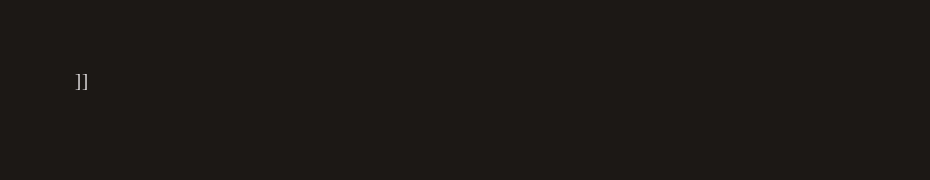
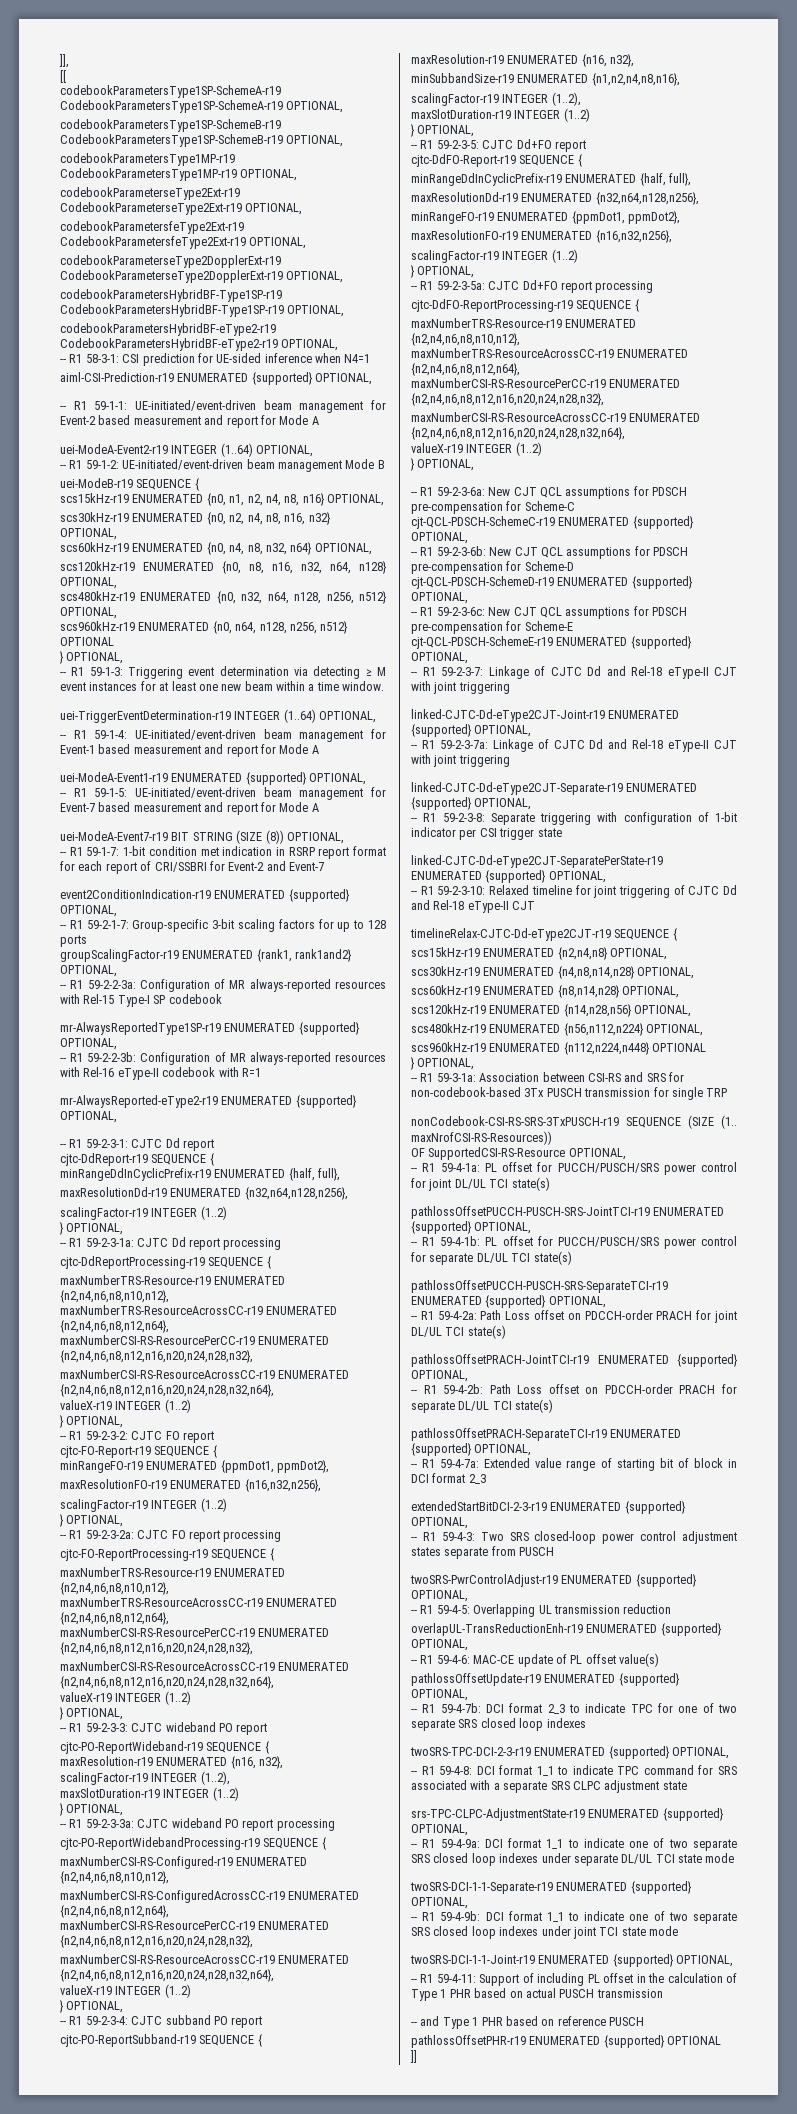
(75, 82) none -> [59,54,69,68] [60,70,66,83] [60,85,281,98] [60,100,344,113] [60,119,281,132] [60,134,344,147] [60,153,235,166] [60,168,298,181] [60,187,240,200] [60,202,303,215] [60,221,244,234] [60,236,307,249] [60,255,281,268] [60,270,344,283] [60,289,282,302] [60,304,345,317] [60,323,276,336] [60,338,339,351] [60,353,371,366] [60,372,373,385] [60,400,386,413] [60,415,319,428] [60,443,314,457] [60,459,385,472] [60,478,199,491] [60,493,384,506] [60,512,331,525] [60,528,117,540] [60,542,372,555] [60,561,387,574] [60,577,117,589] [60,591,387,604] [60,607,117,619] [60,621,349,634] [60,637,114,646] [59,651,124,664] [60,666,386,679] [60,681,385,691] [60,709,377,723] [60,729,386,742] [60,744,319,757] [60,772,367,785] [60,787,386,800] [60,802,319,815] [60,830,344,844] [60,846,386,859] [60,861,324,874] [60,889,350,902] [60,905,117,917] [60,919,387,932] [60,935,87,947] [60,949,353,962] [60,965,117,977] [60,979,386,992] [60,994,222,1007] [60,1022,360,1035] [60,1038,117,1050] [60,1052,386,1065] [60,1067,261,1080] [60,1095,357,1108] [60,1111,117,1123] [60,1138,214,1151] [60,1153,214,1166] [60,1168,341,1181] [60,1187,348,1200] [60,1206,227,1220] [59,1222,124,1235] [60,1237,282,1250] [60,1256,271,1269] [60,1275,286,1285] [60,1290,169,1303] [60,1305,338,1315] [60,1320,169,1333] [60,1335,330,1345] [60,1350,253,1363] [60,1369,350,1379] [60,1384,274,1397] [60,1399,191,1413] [59,1415,124,1428] [60,1431,214,1443] [60,1445,217,1458] [60,1460,330,1473] [60,1479,321,1492] [60,1498,227,1512] [59,1514,124,1527] [60,1530,282,1542] [60,1548,274,1561] [60,1567,286,1577] [60,1582,169,1595] [60,1597,338,1607] [60,1612,169,1625] [60,1627,330,1637] [60,1642,253,1655] [60,1661,350,1671] [60,1676,274,1689] [60,1691,191,1705] [59,1707,124,1720] [60,1722,268,1735] [60,1741,269,1754] [60,1756,284,1769] [60,1771,230,1785] [60,1787,239,1801] [59,1803,124,1816] [60,1818,335,1831] [60,1837,326,1850] [60,1856,308,1869] [60,1871,169,1884] [60,1890,360,1903] [60,1905,169,1918] [60,1920,330,1930] [60,1935,253,1948] [60,1954,350,1964] [60,1969,274,1982] [60,1984,191,1998] [59,2000,124,2013] [60,2015,263,2028] [60,2034,262,2047] [411,54,635,67] [411,73,680,86] [411,92,581,106] [411,108,590,122] [410,124,475,137] [411,139,586,152] [411,154,582,167] [411,173,692,186] [411,192,699,205] [411,211,681,224] [411,230,672,243] [411,249,578,263] [410,265,475,278] [411,280,654,293] [411,299,639,312] [411,318,637,328] [411,333,520,346] [411,348,689,358] [411,363,520,376] [411,378,681,388] [411,393,604,406] [411,412,701,422] [411,427,625,440] [411,442,542,456] [410,458,475,471] [411,486,687,499] [411,501,575,514] [411,516,694,529] [411,532,468,544] [411,546,688,559] [411,561,574,574] [411,576,693,589] [411,592,468,604] [411,606,687,619] [411,621,573,634] [411,636,692,649] [411,652,468,664] [411,666,737,679] [411,681,510,694] [411,709,680,722] [411,724,532,737] [411,739,737,752] [411,754,510,767] [411,782,698,795] [411,797,532,810] [411,812,737,825] [411,827,562,840] [411,855,663,868] [411,870,606,883] [411,885,737,898] [411,900,536,913] [410,928,677,941] [411,947,668,960] [411,966,695,979] [411,985,680,998] [411,1004,692,1017] [411,1023,704,1036] [411,1042,707,1055] [410,1057,475,1070] [411,1072,684,1082] [411,1087,728,1100] [411,1115,737,1129] [411,1131,552,1145] [411,1147,626,1160] [411,1162,737,1175] [411,1177,550,1191] [411,1206,725,1219] [411,1221,532,1234] [411,1236,737,1249] [411,1251,572,1265] [411,1280,668,1293] [411,1295,606,1308] [411,1310,737,1323] [411,1325,506,1339] [411,1354,738,1367] [411,1370,468,1382] [411,1384,737,1394] [411,1399,554,1413] [411,1428,682,1441] [411,1443,532,1456] [411,1458,737,1471] [411,1473,486,1484] [411,1501,686,1514] [411,1517,468,1529] [411,1531,737,1544] [411,1546,555,1559] [410,1574,697,1587] [411,1590,468,1602] [411,1604,672,1617] [411,1623,722,1636] [411,1639,468,1651] [411,1653,659,1667] [411,1673,680,1686] [411,1689,468,1701] [411,1703,737,1714] [411,1718,586,1731] [410,1746,730,1759] [411,1765,737,1776] [411,1780,687,1793] [411,1808,724,1821] [411,1824,468,1836] [411,1838,737,1851] [411,1853,735,1866] [410,1881,692,1894] [411,1897,468,1909] [411,1911,737,1924] [411,1926,678,1939] [410,1954,734,1967] [411,1973,737,1986] [411,1988,663,2001] [411,2016,644,2029] [411,2035,722,2048] ]], // [[ // codebookParametersType1SP-SchemeA-r19 CodebookParametersType1SP-SchemeA-r19 OPTIONAL, // codebookParametersType1SP-SchemeB-r19 CodebookParametersType1SP-SchemeB-r19 OPTIONAL, // codebookParametersType1MP-r19 CodebookParametersType1MP-r19 OPTIONAL, // codebookParameterseType2Ext-r19 CodebookParameterseType2Ext-r19 OPTIONAL, // codebookParametersfeType2Ext-r19 CodebookParametersfeType2Ext-r19 OPTIONAL, // codebookParameterseType2DopplerExt-r19 CodebookParameterseType2DopplerExt-r19 OPTIONAL, // codebookParametersHybridBF-Type1SP-r19 CodebookParametersHybridBF-Type1SP-r19 OPTIONAL, // codebookParametersHybridBF-eType2-r19 CodebookParametersHybridBF-eType2-r19 OPTIONAL, // -- R1 58-3-1: CSI prediction for UE-sided inference when N4=1 // aiml-CSI-Prediction-r19 ENUMERATED {supported} OPTIONAL, // -- R1 59-1-1: UE-initiated/event-driven beam management for Event-2 based measurement and report for Mode A // uei-ModeA-Event2-r19 INTEGER (1..64) OPTIONAL, // -- R1 59-1-2: UE-initiated/event-driven beam management Mode B // uei-ModeB-r19 SEQUENCE { // scs15kHz-r19 ENUMERATED {n0, n1, n2, n4, n8, n16} OPTIONAL, // scs30kHz-r19 ENUMERATED {n0, n2, n4, n8, n16, n32} OPTIONAL, // scs60kHz-r19 ENUMERATED {n0, n4, n8, n32, n64} OPTIONAL, // scs120kHz-r19 ENUMERATED {n0, n8, n16, n32, n64, n128} OPTIONAL, // scs480kHz-r19 ENUMERATED {n0, n32, n64, n128, n256, n512} OPTIONAL, // scs960kHz-r19 ENUMERATED {n0, n64, n128, n256, n512} OPTIONAL // } OPTIONAL, // -- R1 59-1-3: Triggering event determination via detecting ≥ M event instances for at least one new beam within a time window. // uei-TriggerEventDetermination-r19 INTEGER (1..64) OPTIONAL, // -- R1 59-1-4: UE-initiated/event-driven beam management for Event-1 based measurement and report for Mode A // uei-ModeA-Event1-r19 ENUMERATED {supported} OPTIONAL, // -- R1 59-1-5: UE-initiated/event-driven beam management for Event-7 based measurement and report for Mode A // uei-ModeA-Event7-r19 BIT STRING (SIZE (8)) OPTIONAL, // -- R1 59-1-7: 1-bit condition met indication in RSRP report format for each report of CRI/SSBRI for Event-2 and Event-7 // event2ConditionIndication-r19 ENUMERATED {supported} OPTIONAL, // -- R1 59-2-1-7: Group-specific 3-bit scaling factors for up to 128 ports // groupScalingFactor-r19 ENUMERATED {rank1, rank1and2} OPTIONAL, // -- R1 59-2-2-3a: Configuration of MR always-reported resources with Rel-15 Type-I SP codebook // mr-AlwaysReportedType1SP-r19 ENUMERATED {supported} OPTIONAL, // -- R1 59-2-2-3b: Configuration of MR always-reported resources with Rel-16 eType-II codebook with R=1 // mr-AlwaysReported-eType2-r19 ENUMERATED {supported} OPTIONAL, // -- R1 59-2-3-1: CJTC Dd report // cjtc-DdReport-r19 SEQUENCE { // minRangeDdInCyclicPrefix-r19 ENUMERATED {half, full}, // maxResolutionDd-r19 ENUMERATED {n32,n64,n128,n256}, // scalingFactor-r19 INTEGER (1..2) // } OPTIONAL, // -- R1 59-2-3-1a: CJTC Dd report processing // cjtc-DdReportProcessing-r19 SEQUENCE { // maxNumberTRS-Resource-r19 ENUMERATED {n2,n4,n6,n8,n10,n12}, // maxNumberTRS-ResourceAcrossCC-r19 ENUMERATED {n2,n4,n6,n8,n12,n64}, // maxNumberCSI-RS-ResourcePerCC-r19 ENUMERATED {n2,n4,n6,n8,n12,n16,n20,n24,n28,n32}, // maxNumberCSI-RS-ResourceAcrossCC-r19 ENUMERATED {n2,n4,n6,n8,n12,n16,n20,n24,n28,n32,n64}, // valueX-r19 INTEGER (1..2) // } OPTIONAL, // -- R1 59-2-3-2: CJTC FO report // cjtc-FO-Report-r19 SEQUENCE { // minRangeFO-r19 ENUMERATED {ppmDot1, ppmDot2}, // maxResolutionFO-r19 ENUMERATED {n16,n32,n256}, // scalingFactor-r19 INTEGER (1..2) // } OPTIONAL, // -- R1 59-2-3-2a: CJTC FO report processing // cjtc-FO-ReportProcessing-r19 SEQUENCE { // maxNumberTRS-Resource-r19 ENUMERATED {n2,n4,n6,n8,n10,n12}, // maxNumberTRS-ResourceAcrossCC-r19 ENUMERATED {n2,n4,n6,n8,n12,n64}, // maxNumberCSI-RS-ResourcePerCC-r19 ENUMERATED {n2,n4,n6,n8,n12,n16,n20,n24,n28,n32}, // maxNumberCSI-RS-ResourceAcrossCC-r19 ENUMERATED {n2,n4,n6,n8,n12,n16,n20,n24,n28,n32,n64}, // valueX-r19 INTEGER (1..2) // } OPTIONAL, // -- R1 59-2-3-3: CJTC wideband PO report // cjtc-PO-ReportWideband-r19 SEQUENCE { // maxResolution-r19 ENUMERATED {n16, n32}, // scalingFactor-r19 INTEGER (1..2), // maxSlotDuration-r19 INTEGER (1..2) // } OPTIONAL, // -- R1 59-2-3-3a: CJTC wideband PO report processing // cjtc-PO-ReportWidebandProcessing-r19 SEQUENCE { // maxNumberCSI-RS-Configured-r19 ENUMERATED {n2,n4,n6,n8,n10,n12}, // maxNumberCSI-RS-ConfiguredAcrossCC-r19 ENUMERATED {n2,n4,n6,n8,n12,n64}, // maxNumberCSI-RS-ResourcePerCC-r19 ENUMERATED {n2,n4,n6,n8,n12,n16,n20,n24,n28,n32}, // maxNumberCSI-RS-ResourceAcrossCC-r19 ENUMERATED {n2,n4,n6,n8,n12,n16,n20,n24,n28,n32,n64}, // valueX-r19 INTEGER (1..2) // } OPTIONAL, // -- R1 59-2-3-4: CJTC subband PO report // cjtc-PO-ReportSubband-r19 SEQUENCE { // maxResolution-r19 ENUMERATED {n16, n32}, // minSubbandSize-r19 ENUMERATED {n1,n2,n4,n8,n16}, // scalingFactor-r19 INTEGER (1..2), // maxSlotDuration-r19 INTEGER (1..2) // } OPTIONAL, // -- R1 59-2-3-5: CJTC Dd+FO report // cjtc-DdFO-Report-r19 SEQUENCE { // minRangeDdInCyclicPrefix-r19 ENUMERATED {half, full}, // maxResolutionDd-r19 ENUMERATED {n32,n64,n128,n256}, // minRangeFO-r19 ENUMERATED {ppmDot1, ppmDot2}, // maxResolutionFO-r19 ENUMERATED {n16,n32,n256}, // scalingFactor-r19 INTEGER (1..2) // } OPTIONAL, // -- R1 59-2-3-5a: CJTC Dd+FO report processing // cjtc-DdFO-ReportProcessing-r19 SEQUENCE { // maxNumberTRS-Resource-r19 ENUMERATED {n2,n4,n6,n8,n10,n12}, // maxNumberTRS-ResourceAcrossCC-r19 ENUMERATED {n2,n4,n6,n8,n12,n64}, // maxNumberCSI-RS-ResourcePerCC-r19 ENUMERATED {n2,n4,n6,n8,n12,n16,n20,n24,n28,n32}, // maxNumberCSI-RS-ResourceAcrossCC-r19 ENUMERATED {n2,n4,n6,n8,n12,n16,n20,n24,n28,n32,n64}, // valueX-r19 INTEGER (1..2) // } OPTIONAL, // -- R1 59-2-3-6a: New CJT QCL assumptions for PDSCH pre-compensation for Scheme-C // cjt-QCL-PDSCH-SchemeC-r19 ENUMERATED {supported} OPTIONAL, // -- R1 59-2-3-6b: New CJT QCL assumptions for PDSCH pre-compensation for Scheme-D // cjt-QCL-PDSCH-SchemeD-r19 ENUMERATED {supported} OPTIONAL, // -- R1 59-2-3-6c: New CJT QCL assumptions for PDSCH pre-compensation for Scheme-E // cjt-QCL-PDSCH-SchemeE-r19 ENUMERATED {supported} OPTIONAL, // -- R1 59-2-3-7: Linkage of CJTC Dd and Rel-18 eType-II CJT with joint triggering // linked-CJTC-Dd-eType2CJT-Joint-r19 ENUMERATED {supported} OPTIONAL, // -- R1 59-2-3-7a: Linkage of CJTC Dd and Rel-18 eType-II CJT with joint triggering // linked-CJTC-Dd-eType2CJT-Separate-r19 ENUMERATED {supported} OPTIONAL, // -- R1 59-2-3-8: Separate triggering with configuration of 1-bit indicator per CSI trigger state // linked-CJTC-Dd-eType2CJT-SeparatePerState-r19 ENUMERATED {supported} OPTIONAL, // -- R1 59-2-3-10: Relaxed timeline for joint triggering of CJTC Dd and Rel-18 eType-II CJT // timelineRelax-CJTC-Dd-eType2CJT-r19 SEQUENCE { // scs15kHz-r19 ENUMERATED {n2,n4,n8} OPTIONAL, // scs30kHz-r19 ENUMERATED {n4,n8,n14,n28} OPTIONAL, // scs60kHz-r19 ENUMERATED {n8,n14,n28} OPTIONAL, // scs120kHz-r19 ENUMERATED {n14,n28,n56} OPTIONAL, // scs480kHz-r19 ENUMERATED {n56,n112,n224} OPTIONAL, // scs960kHz-r19 ENUMERATED {n112,n224,n448} OPTIONAL // } OPTIONAL, // -- R1 59-3-1a: Association between CSI-RS and SRS for non-codebook-based 3Tx PUSCH transmission for single TRP // nonCodebook-CSI-RS-SRS-3TxPUSCH-r19 SEQUENCE (SIZE (1.. maxNrofCSI-RS-Resources)) // OF SupportedCSI-RS-Resource OPTIONAL, // -- R1 59-4-1a: PL offset for PUCCH/PUSCH/SRS power control for joint DL/UL TCI state(s) // pathlossOffsetPUCCH-PUSCH-SRS-JointTCI-r19 ENUMERATED {supported} OPTIONAL, // -- R1 59-4-1b: PL offset for PUCCH/PUSCH/SRS power control for separate DL/UL TCI state(s) // pathlossOffsetPUCCH-PUSCH-SRS-SeparateTCI-r19 ENUMERATED {supported} OPTIONAL, // -- R1 59-4-2a: Path Loss offset on PDCCH-order PRACH for joint DL/UL TCI state(s) // pathlossOffsetPRACH-JointTCI-r19 ENUMERATED {supported} OPTIONAL, // -- R1 59-4-2b: Path Loss offset on PDCCH-order PRACH for separate DL/UL TCI state(s) // pathlossOffsetPRACH-SeparateTCI-r19 ENUMERATED {supported} OPTIONAL, // -- R1 59-4-7a: Extended value range of starting bit of block in DCI format 2_3 // extendedStartBitDCI-2-3-r19 ENUMERATED {supported} OPTIONAL, // -- R1 59-4-3: Two SRS closed-loop power control adjustment states separate from PUSCH // twoSRS-PwrControlAdjust-r19 ENUMERATED {supported} OPTIONAL, // -- R1 59-4-5: Overlapping UL transmission reduction // overlapUL-TransReductionEnh-r19 ENUMERATED {supported} OPTIONAL, // -- R1 59-4-6: MAC-CE update of PL offset value(s) // pathlossOffsetUpdate-r19 ENUMERATED {supported} OPTIONAL, // -- R1 59-4-7b: DCI format 2_3 to indicate TPC for one of two separate SRS closed loop indexes // twoSRS-TPC-DCI-2-3-r19 ENUMERATED {supported} OPTIONAL, // -- R1 59-4-8: DCI format 1_1 to indicate TPC command for SRS associated with a separate SRS CLPC adjustment state // srs-TPC-CLPC-AdjustmentState-r19 ENUMERATED {supported} OPTIONAL, // -- R1 59-4-9a: DCI format 1_1 to indicate one of two separate SRS closed loop indexes under separate DL/UL TCI state mode // twoSRS-DCI-1-1-Separate-r19 ENUMERATED {supported} OPTIONAL, // -- R1 59-4-9b: DCI format 1_1 to indicate one of two separate SRS closed loop indexes under joint TCI state mode // twoSRS-DCI-1-1-Joint-r19 ENUMERATED {supported} OPTIONAL, // -- R1 59-4-11: Support of including PL offset in the calculation of Type 1 PHR based on actual PUSCH transmission // -- and Type 1 PHR based on reference PUSCH // pathlossOffsetPHR-r19 ENUMERATED {supported} OPTIONAL //

